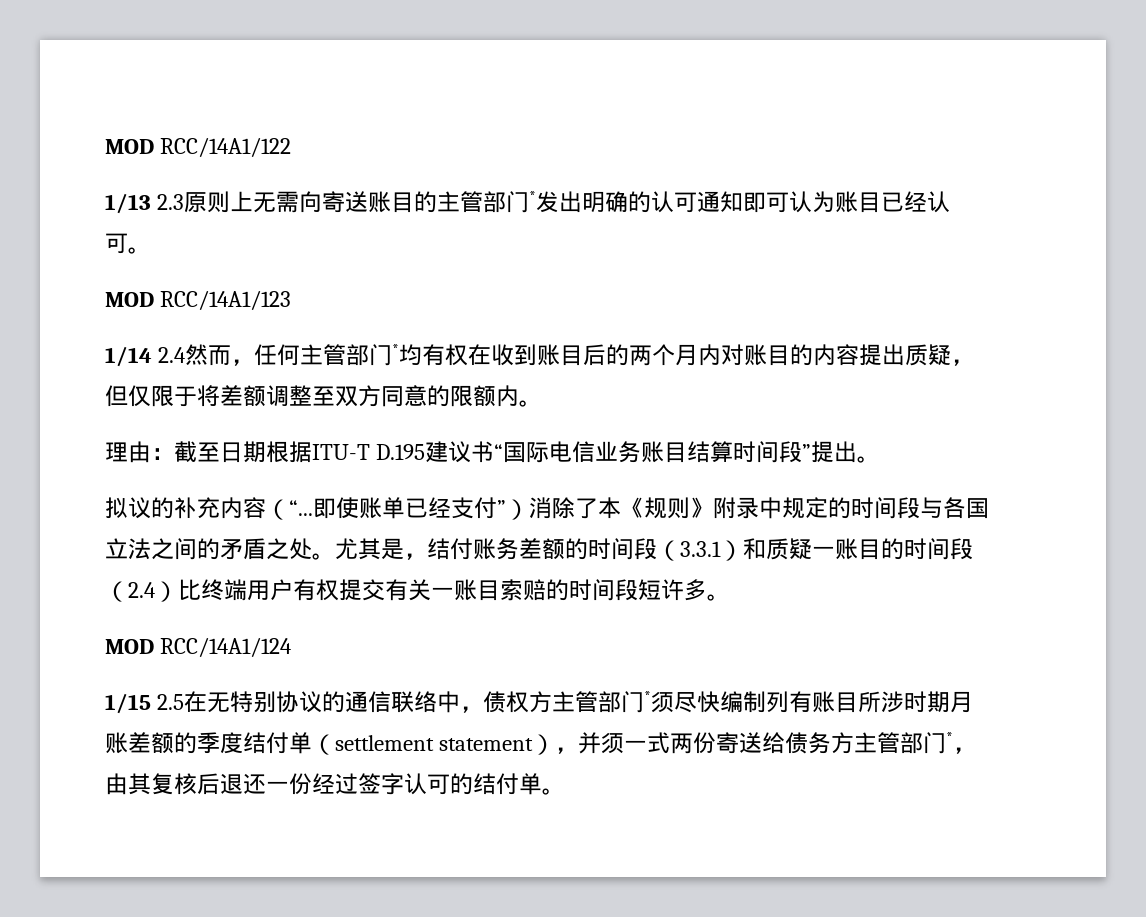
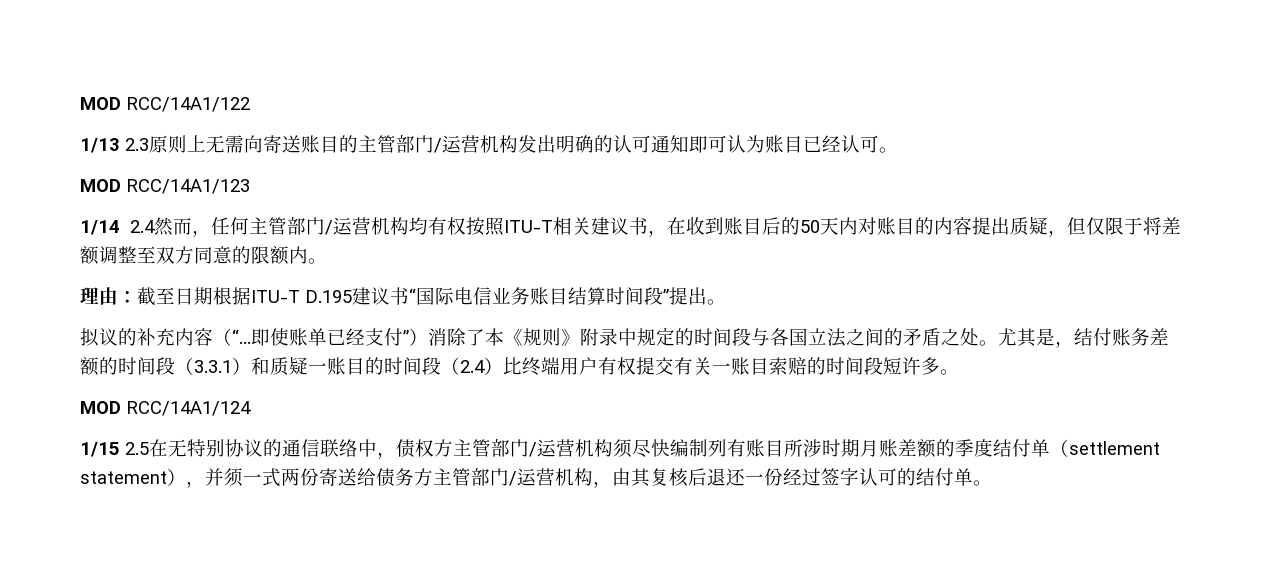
[529,191,537,202] * -> [434,135,518,153] /运营机构
[392,344,469,366] *均有权 -> [325,217,667,237] /运营机构均有权按照ITU-T相关建议书，
[629,344,699,366] 两个月 -> [800,217,839,235] 50天
[644,691,652,702] * -> [529,439,613,457] /运营机构
[946,732,954,743] * -> [509,468,593,486] /运营机构

